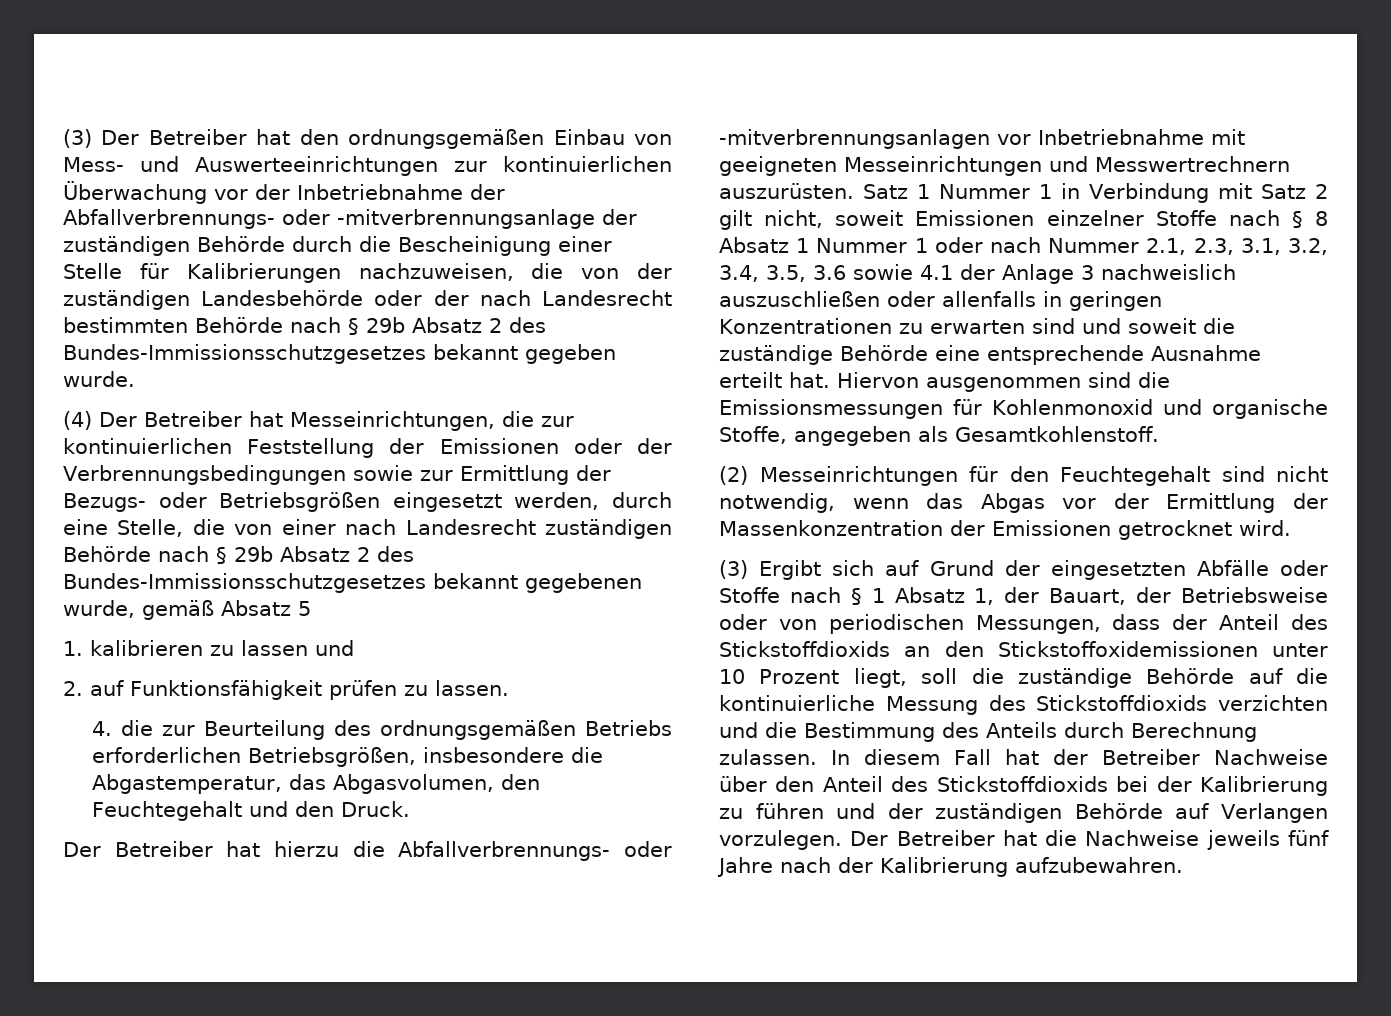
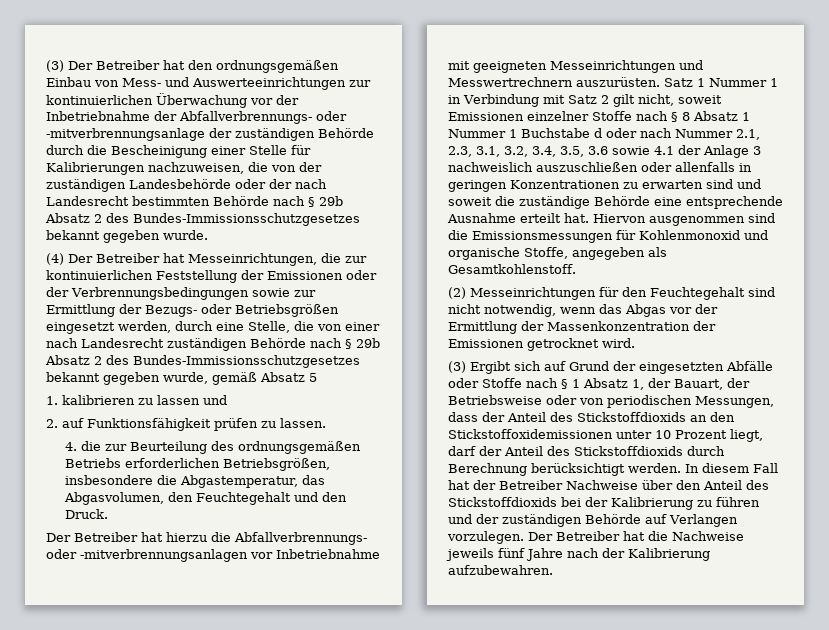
[525,573,642,593] gegebenen -> [103,372,160,385] gegeben
(928, 245) none -> [521,128,602,138] Buchstabe d
[921,668,1328,688] [719,695,1328,715] [719,722,1257,742] [719,749,817,765] soll die zuständige Behörde auf die kontinuierliche Messung des Stickstoffdioxids verzichten und die Bestimmung des Anteils durch Berechnung zulassen. -> [448,446,725,456] [448,463,681,476] darf der Anteil des Stickstoffdioxids durch Berechnung berücksichtigt werden.

